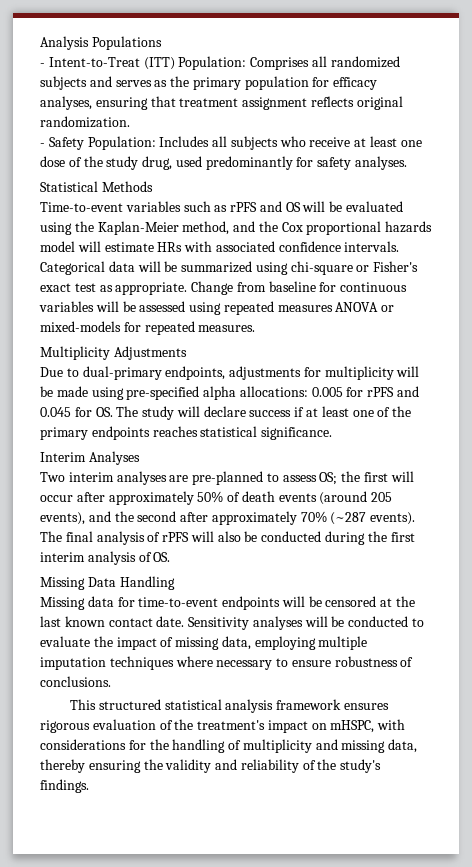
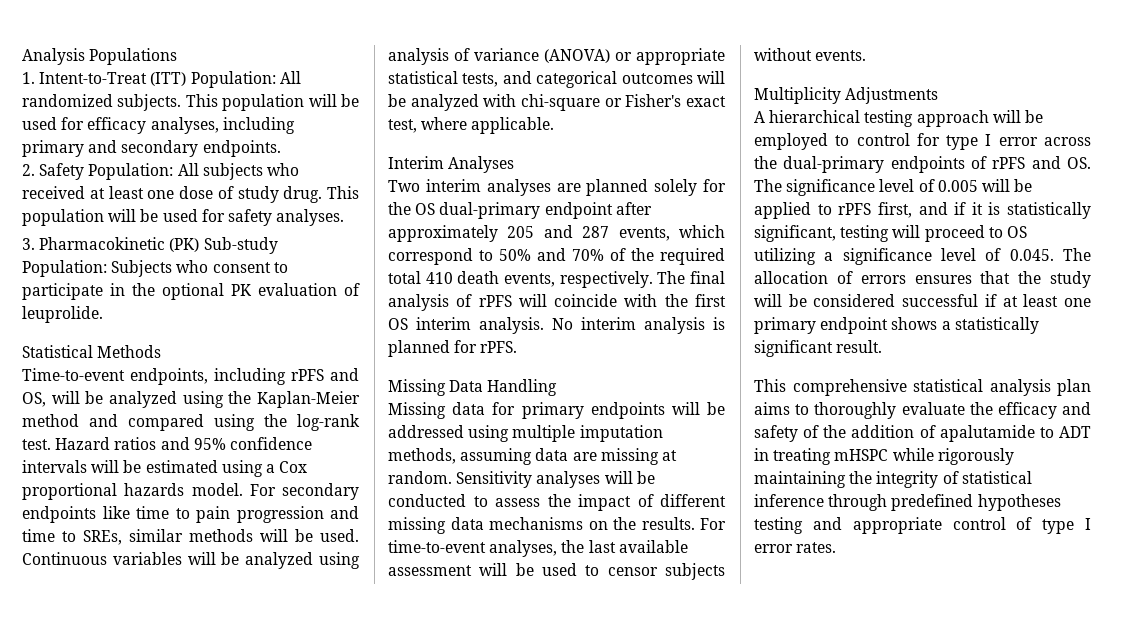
[40,63,45,67] - -> [22,72,35,84] 1.
[250,56,400,70] [40,76,378,90] [40,96,403,110] [40,116,130,128] [40,136,228,150] Comprises all randomized subjects and serves as the primary population for efficacy analyses, ensuring that treatment assignment reflects original randomization. // - Safety Population: Includes all -> [279,71,301,84] [22,94,359,111] [22,117,295,134] [22,140,281,157] [22,163,199,180] All randomized subjects. This population will be used for efficacy analyses, including primary and secondary endpoints. // 2. Safety Population: All
[309,137,351,147] receive -> [22,186,85,199] received
[83,156,408,170] the study drug, used predominantly for safety analyses. -> [237,186,359,203] [22,209,345,226] [22,237,278,254] [22,260,288,277] [22,283,360,300] [22,306,103,323] study drug. This population will be used for safety analyses. // 3. Pharmacokinetic (PK) Sub-study Population: Subjects who consent to participate in the optional PK evaluation of leuprolide.
[125,201,404,212] variables such as rPFS and OS will be evaluated -> [130,368,359,385] [22,391,177,408] endpoints, including rPFS and OS, will be analyzed
[182,221,433,235] [40,241,400,252] [40,261,419,275] [40,281,408,295] [39,301,395,315] [40,321,256,335] [40,346,187,360] [40,366,420,380] [40,386,420,400] [40,406,412,420] [40,426,333,440] method, and the Cox proportional hazards model will estimate HRs with associated confidence intervals. Categorical data will be summarized using chi-square or Fisher's exact test as appropriate. Change from baseline for continuous variables will be assessed using repeated measures ANOVA or mixed-models for repeated measures. // Multiplicity Adjustments // Due to dual-primary endpoints, adjustments for multiplicity will be made using pre-specified alpha allocations: 0.005 for rPFS and 0.045 for OS. The study will declare success if at least one of the primary endpoints reaches statistical significance. -> [22,414,360,431] [22,437,312,450] [22,460,308,477] [22,483,359,500] [22,506,359,523] [22,529,359,545] [22,552,361,569] [388,48,725,65] [388,71,725,88] [388,94,726,111] [388,117,555,134] method and compared using the log-rank test. Hazard ratios and 95% confidence intervals will be estimated using a Cox proportional hazards model. For secondary endpoints like time to pain progression and time to SREs, similar methods will be used. Continuous variables will be analyzed using analysis of variance (ANOVA) or appropriate statistical tests, and categorical outcomes will be analyzed with chi-square or Fisher's exact test, where applicable.
[192,471,414,485] [40,491,393,505] [40,511,416,525] pre-planned to assess OS; the first will occur after approximately 50% of death events (around 205 events), and the second after approximately 70% (~287 events). -> [586,179,726,196] [388,202,652,219] [388,225,725,242] [388,248,725,265] [388,271,653,288] planned solely for the OS dual-primary endpoint after approximately 205 and 287 events, which correspond to 50% and 70% of the required total 410 death events, respectively.
[217,531,415,545] [40,551,171,565] also be conducted during the first interim analysis of OS. -> [554,294,726,307] [388,317,725,334] [388,340,518,357] coincide with the first OS interim analysis. No interim analysis is planned for rPFS.
[138,597,219,607] time-to-event -> [521,402,584,419] primary
[325,596,416,607] [40,616,185,627] censored at the last known contact date. -> [388,425,663,442] [388,448,677,465] [388,471,452,484] addressed using multiple imputation methods, assuming data are missing at random.
[40,636,90,647] evaluate -> [495,498,540,507] assess
[175,636,368,650] [40,656,414,670] [40,676,111,687] [70,699,161,710] missing data, employing multiple imputation techniques where necessary to ensure robustness of conclusions. // This structured -> [660,494,726,507] [388,517,726,534] [388,540,688,557] [388,563,725,580] [754,48,867,61] [754,87,939,104] [754,110,1043,127] [754,133,1091,150] [754,156,1091,173] [754,179,1033,196] [754,202,1091,219] [754,225,1027,242] [754,248,1091,265] [754,271,1091,288] [754,294,1091,307] [754,317,1039,334] [754,340,883,357] [754,379,907,396] different missing data mechanisms on the results. For time-to-event analyses, the last available assessment will be used to censor subjects without events. // Multiplicity Adjustments // A hierarchical testing approach will be employed to control for type I error across the dual-primary endpoints of rPFS and OS. The significance level of 0.005 will be applied to rPFS first, and if it is statistically significant, testing will proceed to OS utilizing a significance level of 0.045. The allocation of errors ensures that the study will be considered successful if at least one primary endpoint shows a statistically significant result. // This comprehensive
[276,699,389,710] [40,719,406,733] [40,739,418,753] [40,759,382,773] [40,779,89,793] framework ensures rigorous evaluation of the treatment's impact on mHSPC, with considerations for the handling of multiplicity and missing data, thereby ensuring the validity and reliability of the study's findings. -> [1057,379,1091,396] [754,402,1091,419] [754,425,1091,442] [754,448,1014,465] [754,471,1032,488] [754,494,1061,511] [754,517,1091,534] [754,542,837,553] plan aims to thoroughly evaluate the efficacy and safety of the addition of apalutamide to ADT in treating mHSPC while rigorously maintaining the integrity of statistical inference through predefined hypotheses testing and appropriate control of type I error rates.

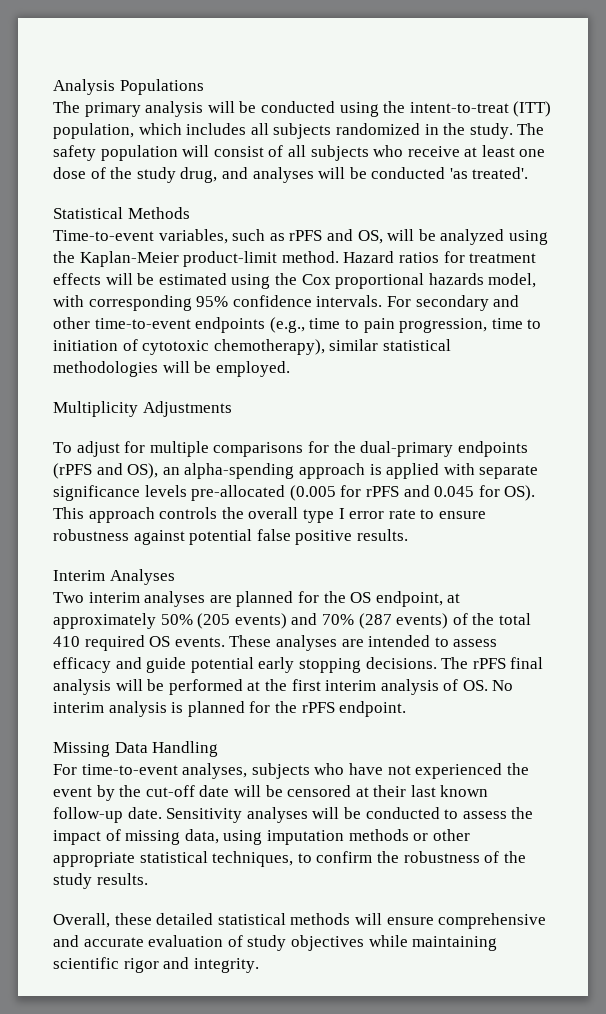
[22,71,301,88] [22,94,359,111] [22,117,295,134] [22,140,281,157] [22,163,299,180] [22,186,85,199] 1. Intent-to-Treat (ITT) Population: All randomized subjects. This population will be used for efficacy analyses, including primary and secondary endpoints. // 2. Safety Population: All subjects who received -> [53,101,552,117] [53,123,545,139] [53,145,460,161] The primary analysis will be conducted using the intent-to-treat (ITT) population, which includes all subjects randomized in the study. The safety population will consist of all subjects who receive
[237,186,359,203] [22,209,345,226] [22,237,278,254] [22,260,288,277] [22,283,360,300] [22,306,103,323] study drug. This population will be used for safety analyses. // 3. Pharmacokinetic (PK) Sub-study Population: Subjects who consent to participate in the optional PK evaluation of leuprolide. -> [110,167,529,183] the study drug, and analyses will be conducted 'as treated'.
[130,368,286,385] endpoints, including -> [158,229,285,244] variables, such as
[22,414,360,431] [22,437,312,450] [22,460,87,473] method and compared using the log-rank test. Hazard ratios and 95% confidence intervals -> [183,251,537,267] [53,273,101,285] product-limit method. Hazard ratios for treatment effects
[265,464,275,473] a -> [274,273,297,285] the
[191,483,359,500] [22,506,359,523] [22,529,359,545] [22,552,361,569] [388,48,725,65] [388,71,725,88] [388,94,726,111] [388,117,555,134] model. For secondary endpoints like time to pain progression and time to SREs, similar methods will be used. Continuous variables will be analyzed using analysis of variance (ANOVA) or appropriate statistical tests, and categorical outcomes will be analyzed with chi-square or Fisher's exact test, where applicable. -> [488,273,537,288] [53,295,520,311] [53,317,542,333] [53,339,451,355] [53,361,290,377] [53,401,232,417] [53,441,528,457] [53,463,539,479] [53,485,536,501] [53,507,486,523] [53,529,408,545] model, with corresponding 95% confidence intervals. For secondary and other time-to-event endpoints (e.g., time to pain progression, time to initiation of cytotoxic chemotherapy), similar statistical methodologies will be employed. // Multiplicity Adjustments // To adjust for multiple comparisons for the dual-primary endpoints (rPFS and OS), an alpha-spending approach is applied with separate significance levels pre-allocated (0.005 for rPFS and 0.045 for OS). This approach controls the overall type I error rate to ensure robustness against potential false positive results.
[654,179,698,196] solely -> (294, 599) none
[439,202,652,219] [388,225,725,242] [388,248,725,265] dual-primary endpoint after approximately 205 and 287 events, which correspond to 50% and 70% of the required -> [375,591,461,607] [53,613,495,629] endpoint, at approximately 50% (205 events) and 70% (287 events) of the
[457,271,725,288] [388,294,726,311] [388,317,544,334] death events, respectively. The final analysis of rPFS will coincide with the first OS interim analysis. -> [84,635,498,651] [53,657,544,673] [53,679,488,695] required OS events. These analyses are intended to assess efficacy and guide potential early stopping decisions. The rPFS final analysis will be performed at the first interim analysis of OS.
[480,341,518,353] rPFS. -> [274,701,407,717] the rPFS endpoint.
[388,402,725,419] [388,425,663,442] [388,448,677,465] [388,471,452,484] Missing data for primary endpoints will be addressed using multiple imputation methods, assuming data are missing at random. -> [53,763,529,779] [53,785,489,801] [53,807,162,823] For time-to-event analyses, subjects who have not experienced the event by the cut-off date will be censored at their last known follow-up date.
[660,494,726,507] [388,517,726,534] [388,540,688,557] [388,563,725,580] [754,48,867,61] [754,87,939,104] [754,110,1043,127] [754,133,1091,150] [754,156,1091,173] [754,179,1033,196] [754,202,1091,219] [754,225,1027,242] [754,248,1091,265] [754,271,1091,288] [754,294,1091,307] [754,317,1039,334] [754,340,883,357] [754,379,1091,396] [754,402,1091,419] [754,425,1091,442] [754,448,1014,465] [754,471,1032,488] [754,494,1061,511] [754,517,1091,534] [754,542,837,553] different missing data mechanisms on the results. For time-to-event analyses, the last available assessment will be used to censor subjects without events. // Multiplicity Adjustments // A hierarchical testing approach will be employed to control for type I error across the dual-primary endpoints of rPFS and OS. The significance level of 0.005 will be applied to rPFS first, and if it is statistically significant, testing will proceed to OS utilizing a significance level of 0.045. The allocation of errors ensures that the study will be considered successful if at least one primary endpoint shows a statistically significant result. // This comprehensive statistical analysis plan aims to thoroughly evaluate the efficacy and safety of the addition of apalutamide to ADT in treating mHSPC while rigorously maintaining the integrity of statistical inference through predefined hypotheses testing and appropriate control of type I error rates. -> [125,829,470,845] [53,851,526,867] [53,873,148,889] [53,913,547,929] [53,935,498,951] [53,957,259,973] missing data, using imputation methods or other appropriate statistical techniques, to confirm the robustness of the study results. // Overall, these detailed statistical methods will ensure comprehensive and accurate evaluation of study objectives while maintaining scientific rigor and integrity.

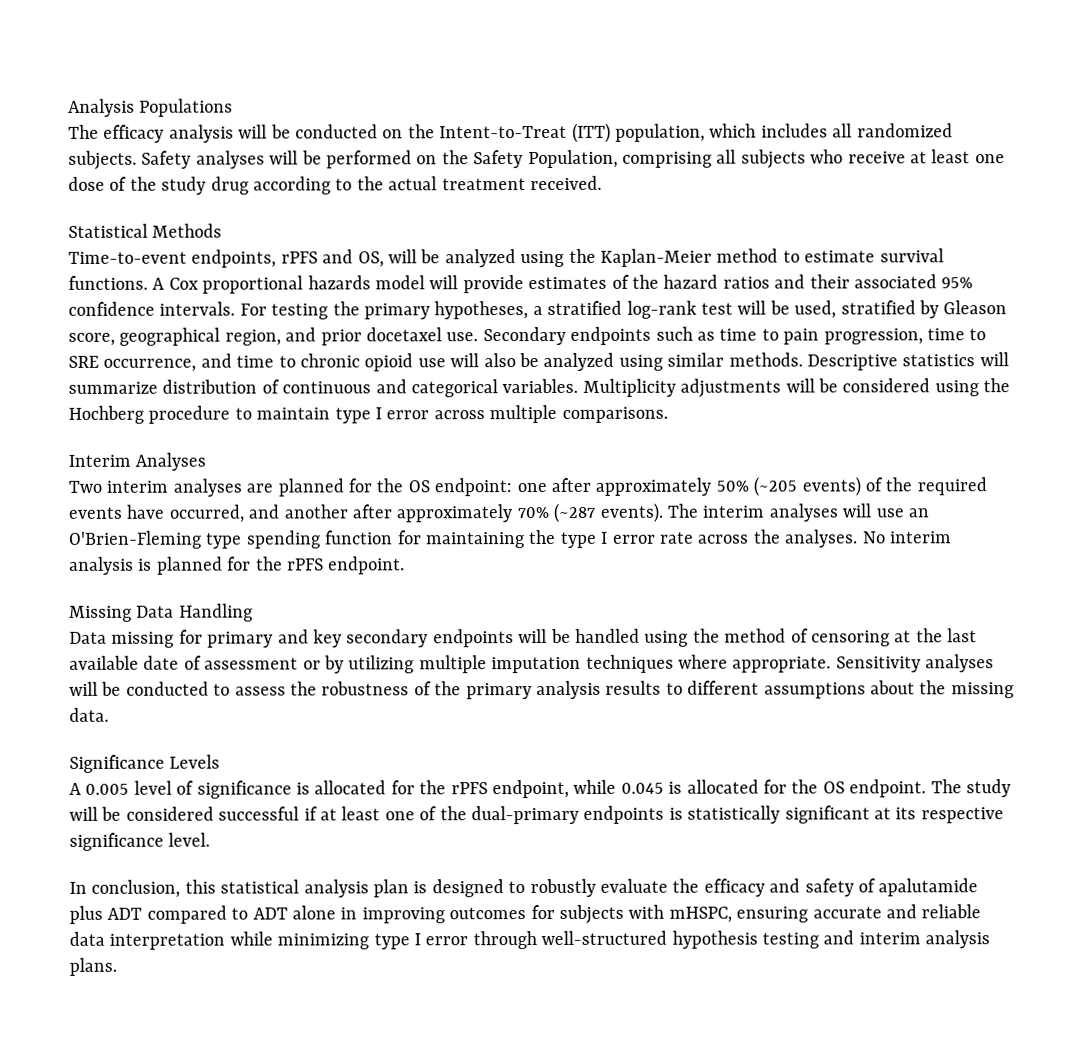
[84,102,141,117] primary -> [103,124,165,143] efficacy
[339,101,509,117] using the intent-to-treat -> [382,124,568,139] on the Intent-to-Treat
[273,123,545,139] [53,145,284,161] subjects randomized in the study. The safety population will consist of -> [856,123,953,138] [68,149,712,170] randomized subjects. Safety analyses will be performed on the Safety Population, comprising
[180,167,529,183] drug, and analyses will be conducted 'as treated'. -> [210,175,602,195] drug according to the actual treatment received.
[158,229,285,244] variables, such as -> [191,249,277,268] endpoints,
[183,251,537,267] [53,273,537,289] [53,295,520,311] [53,317,305,333] product-limit method. Hazard ratios for treatment effects will be estimated using the Cox proportional hazards model, with corresponding 95% confidence intervals. For secondary and other time-to-event endpoints (e.g., -> [716,248,944,263] [68,274,974,294] [68,300,1008,320] [68,326,715,346] method to estimate survival functions. A Cox proportional hazards model will provide estimates of the hazard ratios and their associated 95% confidence intervals. For testing the primary hypotheses, a stratified log-rank test will be used, stratified by Gleason score, geographical region, and prior docetaxel use. Secondary endpoints such as
[53,339,451,355] [53,361,290,377] [53,401,232,417] [53,441,528,457] [53,463,539,479] [53,485,536,501] [53,507,486,523] [53,529,408,545] initiation of cytotoxic chemotherapy), similar statistical methodologies will be employed. // Multiplicity Adjustments // To adjust for multiple comparisons for the dual-primary endpoints (rPFS and OS), an alpha-spending approach is applied with separate significance levels pre-allocated (0.005 for rPFS and 0.045 for OS). This approach controls the overall type I error rate to ensure robustness against potential false positive results. -> [68,352,1009,372] [68,378,1011,398] [68,404,668,424] SRE occurrence, and time to chronic opioid use will also be analyzed using similar methods. Descriptive statistics will summarize distribution of continuous and categorical variables. Multiplicity adjustments will be considered using the Hochberg procedure to maintain type I error across multiple comparisons.
[375,591,461,607] [53,613,531,629] [53,635,498,651] [53,657,544,673] [53,679,488,695] endpoint, at approximately 50% (205 events) and 70% (287 events) of the total 410 required OS events. These analyses are intended to assess efficacy and guide potential early stopping decisions. The rPFS final analysis will be performed at the first interim analysis of OS. -> [434,476,987,497] [68,502,929,523] [69,529,859,549] endpoint: one after approximately 50% (~205 events) of the required events have occurred, and another after approximately 70% (~287 events). The interim analyses will use an O'Brien-Fleming type spending function for maintaining the type I error rate across the analyses.
[53,763,529,779] [53,785,489,801] [53,807,162,823] For time-to-event analyses, subjects who have not experienced the event by the cut-off date will be censored at their last known follow-up date. -> [69,628,978,648] [69,654,832,674] Data missing for primary and key secondary endpoints will be handled using the method of censoring at the last available date of assessment or by utilizing multiple imputation techniques where appropriate.
[53,829,470,845] [53,851,526,867] [53,873,148,889] [53,913,547,929] [53,935,498,951] [53,957,259,973] impact of missing data, using imputation methods or other appropriate statistical techniques, to confirm the robustness of the study results. // Overall, these detailed statistical methods will ensure comprehensive and accurate evaluation of study objectives while maintaining scientific rigor and integrity. -> [321,680,1014,700] [69,707,109,722] [69,754,221,773] [69,779,1011,799] [69,805,1004,825] [69,832,211,851] [69,878,979,898] [69,904,982,924] [69,930,991,950] [69,957,117,976] robustness of the primary analysis results to different assumptions about the missing data. // Significance Levels // A 0.005 level of significance is allocated for the rPFS endpoint, while 0.045 is allocated for the OS endpoint. The study will be considered successful if at least one of the dual-primary endpoints is statistically significant at its respective significance level. // In conclusion, this statistical analysis plan is designed to robustly evaluate the efficacy and safety of apalutamide plus ADT compared to ADT alone in improving outcomes for subjects with mHSPC, ensuring accurate and reliable data interpretation while minimizing type I error through well-structured hypothesis testing and interim analysis plans.

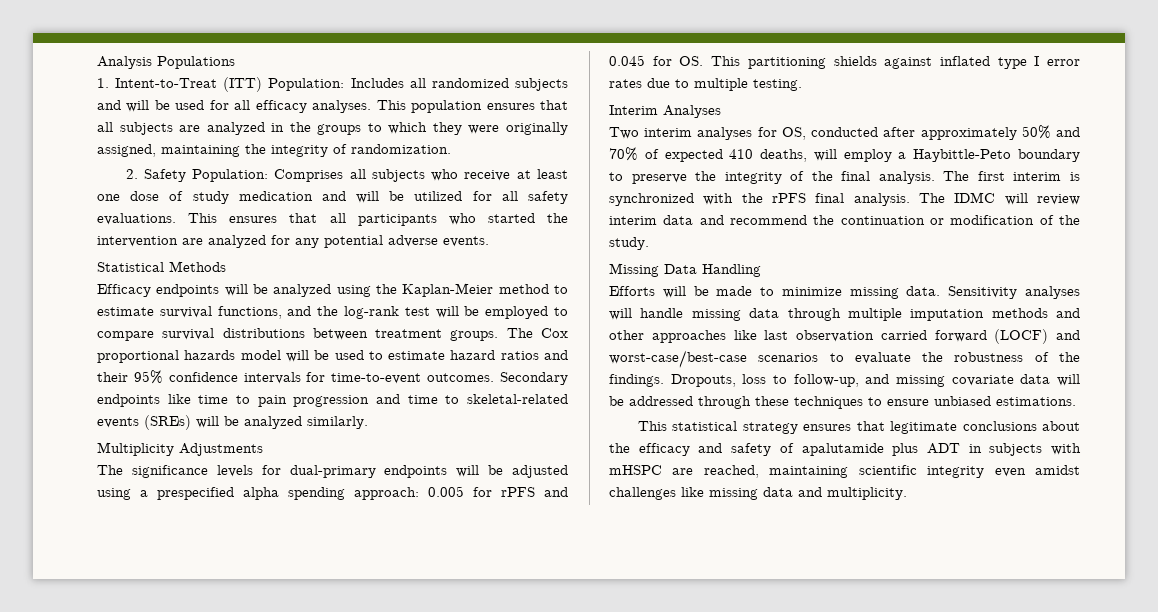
[68,122,953,143] [68,149,712,170] The efficacy analysis will be conducted on the Intent-to-Treat (ITT) population, which includes all randomized subjects. Safety analyses will be performed on the Safety Population, comprising -> [97,77,568,92] [97,100,568,113] [97,122,568,135] [97,144,451,157] [125,169,344,182] 1. Intent-to-Treat (ITT) Population: Includes all randomized subjects and will be used for all efficacy analyses. This population ensures that all subjects are analyzed in the groups to which they were originally assigned, maintaining the integrity of randomization. // 2. Safety Population: Comprises
[129,175,602,195] [68,223,223,238] [68,249,384,268] the study drug according to the actual treatment received. // Statistical Methods // Time-to-event endpoints, rPFS and OS, -> [192,191,568,204] [97,213,568,226] [97,235,489,248] [97,261,226,272] [97,284,220,297] study medication and will be utilized for all safety evaluations. This ensures that all participants who started the intervention are analyzed for any potential adverse events. // Statistical Methods // Efficacy endpoints
[68,275,166,290] functions. A -> [217,306,568,319] [97,328,533,341] functions, and the log-rank test will be employed to compare survival distributions between treatment groups. The
[462,274,659,294] provide estimates of the -> [314,350,446,360] be used to estimate
[853,274,937,289] associated -> (128, 377) none
[159,300,1008,320] [68,326,987,346] [68,352,1009,372] [68,378,1011,398] [68,404,668,424] intervals. For testing the primary hypotheses, a stratified log-rank test will be used, stratified by Gleason score, geographical region, and prior docetaxel use. Secondary endpoints such as time to pain progression, time to SRE occurrence, and time to chronic opioid use will also be analyzed using similar methods. Descriptive statistics will summarize distribution of continuous and categorical variables. Multiplicity adjustments will be considered using the Hochberg procedure to maintain type I error across multiple comparisons. -> [243,372,568,385] [97,394,568,407] [97,415,368,430] [97,442,263,456] [97,465,568,478] [97,486,568,500] [609,55,1080,69] [609,78,802,91] intervals for time-to-event outcomes. Secondary endpoints like time to pain progression and time to skeletal-related events (SREs) will be analyzed similarly. // Multiplicity Adjustments // The significance levels for dual-primary endpoints will be adjusted using a prespecified alpha spending approach: 0.005 for rPFS and 0.045 for OS. This partitioning shields against inflated type I error rates due to multiple testing.
[246,476,987,497] [68,502,929,523] [69,529,952,549] [69,556,406,575] [69,603,253,622] [69,628,978,648] [69,654,995,674] [69,680,1014,700] [69,707,109,722] [69,754,221,773] [69,779,1011,799] [69,805,1004,825] [69,832,211,851] [69,878,668,898] are planned for the OS endpoint: one after approximately 50% (~205 events) of the required events have occurred, and another after approximately 70% (~287 events). The interim analyses will use an O'Brien-Fleming type spending function for maintaining the type I error rate across the analyses. No interim analysis is planned for the rPFS endpoint. // Missing Data Handling // Data missing for primary and key secondary endpoints will be handled using the method of censoring at the last available date of assessment or by utilizing multiple imputation techniques where appropriate. Sensitivity analyses will be conducted to assess the robustness of the primary analysis results to different assumptions about the missing data. // Significance Levels // A 0.005 level of significance is allocated for the rPFS endpoint, while 0.045 is allocated for the OS endpoint. The study will be considered successful if at least one of the dual-primary endpoints is statistically significant at its respective significance level. // In conclusion, this statistical analysis plan is designed to robustly evaluate -> [757,125,1080,140] [609,147,1080,162] [609,171,1080,184] [609,192,1080,206] [609,215,1080,225] [609,237,649,250] [609,263,761,277] [609,286,1080,299] [609,308,1080,321] [609,329,1080,344] [609,350,1080,368] [609,374,1080,387] [609,396,1076,409] [637,421,1080,434] for OS, conducted after approximately 50% and 70% of expected 410 deaths, will employ a Haybittle-Peto boundary to preserve the integrity of the final analysis. The first interim is synchronized with the rPFS final analysis. The IDMC will review interim data and recommend the continuation or modification of the study. // Missing Data Handling // Efforts will be made to minimize missing data. Sensitivity analyses will handle missing data through multiple imputation methods and other approaches like last observation carried forward (LOCF) and worst-case/best-case scenarios to evaluate the robustness of the findings. Dropouts, loss to follow-up, and missing covariate data will be addressed through these techniques to ensure unbiased estimations. // This statistical strategy ensures that legitimate conclusions about
[146,904,982,924] [69,930,991,950] [69,957,117,976] compared to ADT alone in improving outcomes for subjects with mHSPC, ensuring accurate and reliable data interpretation while minimizing type I error through well-structured hypothesis testing and interim analysis plans. -> [968,443,1081,456] [609,465,1080,478] [609,487,907,500] in subjects with mHSPC are reached, maintaining scientific integrity even amidst challenges like missing data and multiplicity.

